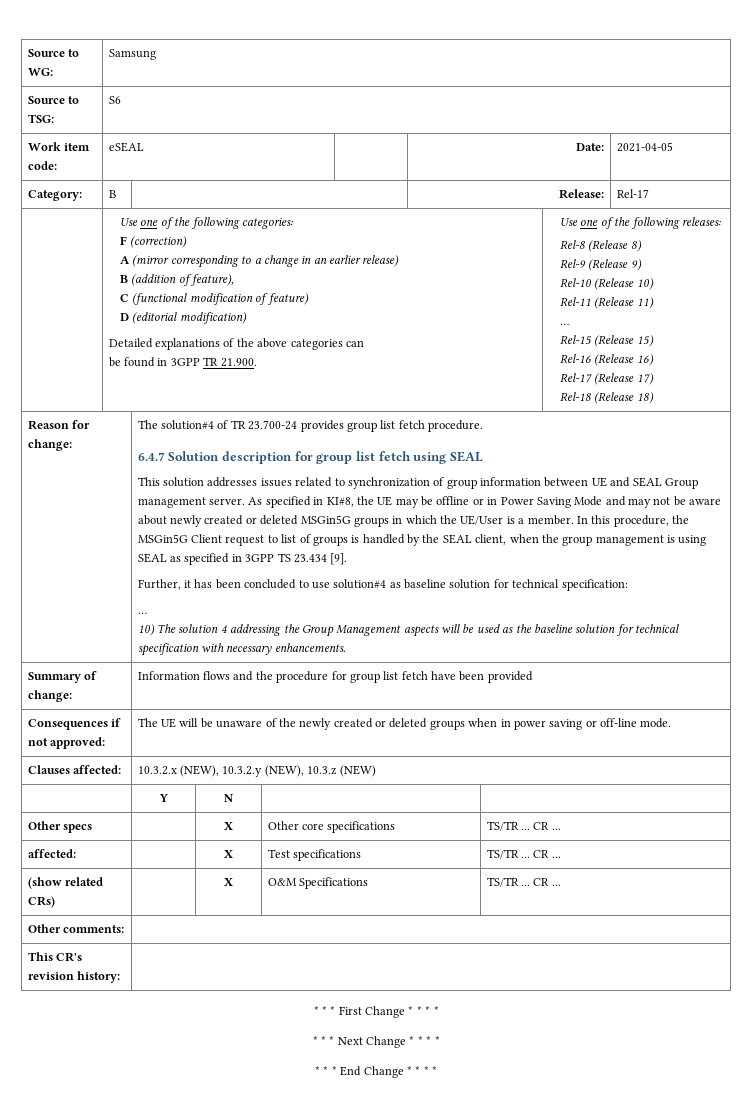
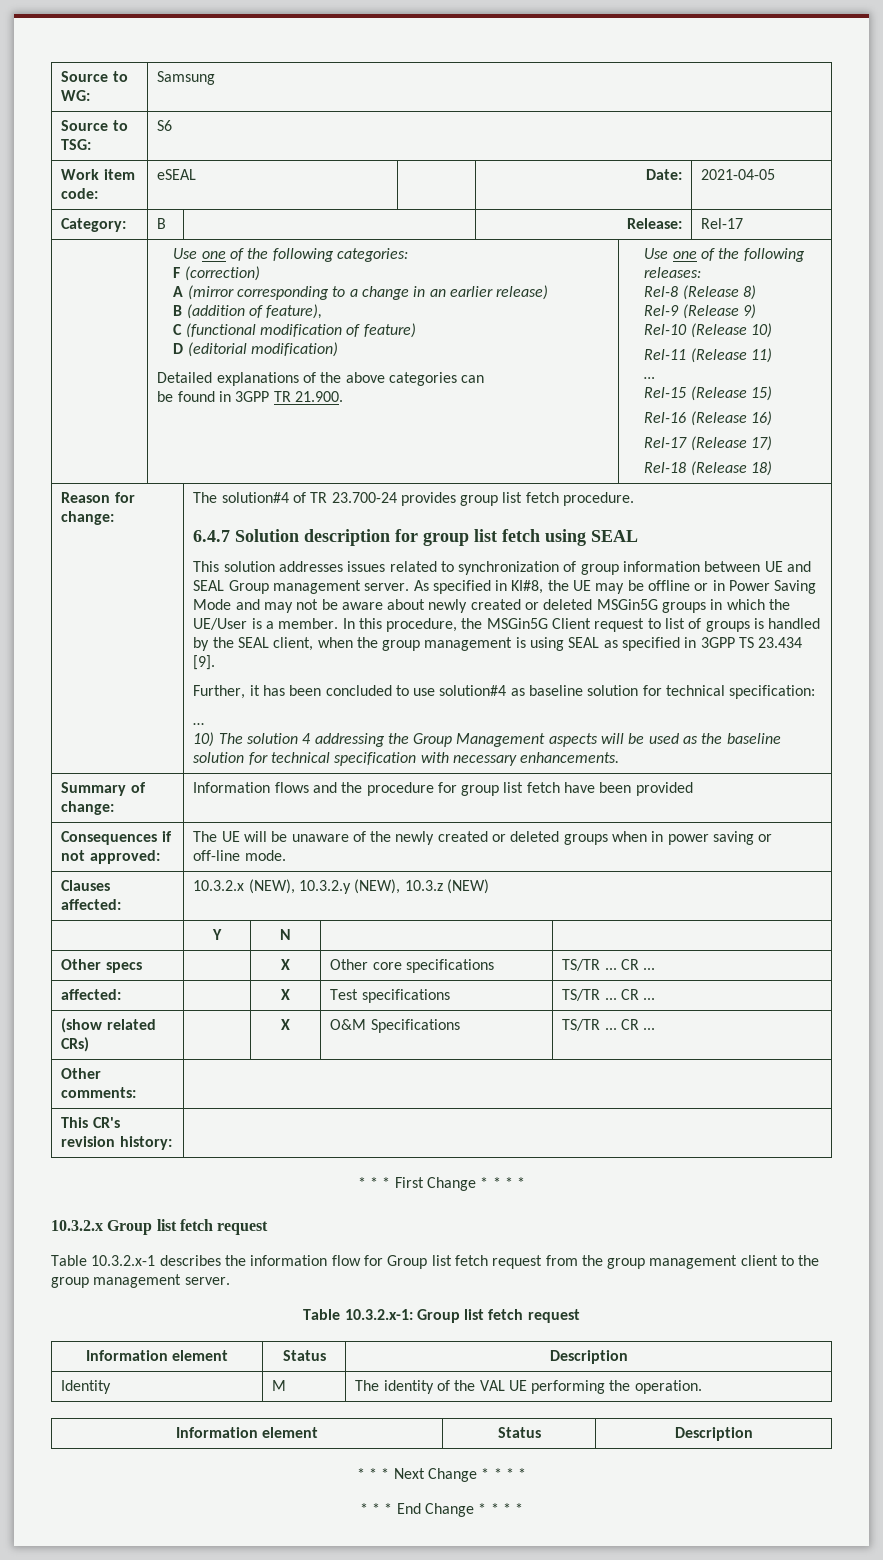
(439, 1010) none -> [51,1219,269,1235] [51,1255,820,1269] [51,1274,230,1288] [303,1309,580,1323] [85,1350,229,1361] [282,1350,326,1361] [549,1350,628,1364] [61,1380,112,1394] [272,1380,287,1391] [355,1380,702,1394] [175,1427,319,1438] [497,1427,541,1438] [674,1427,753,1441] // 10.3.2.x Group list fetch request // Table 10.3.2.x-1 describes the information flow for Group list fetch request from the group management client to the group management server. // Table 10.3.2.x-1: Group list fetch request // Information element | Status | Description // Identity | M | The identity of the VAL UE performing the operation. // Information element | Status | Description

